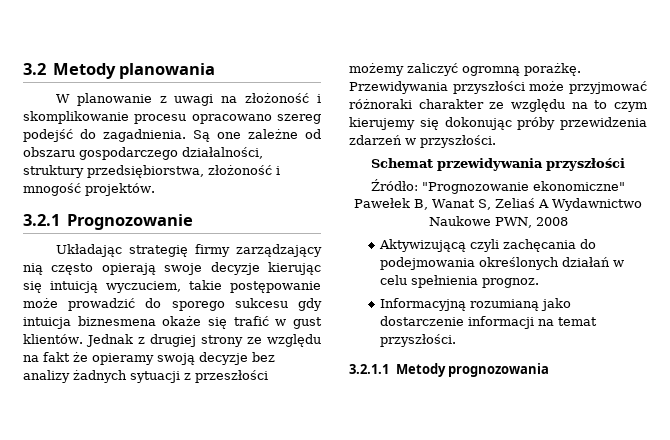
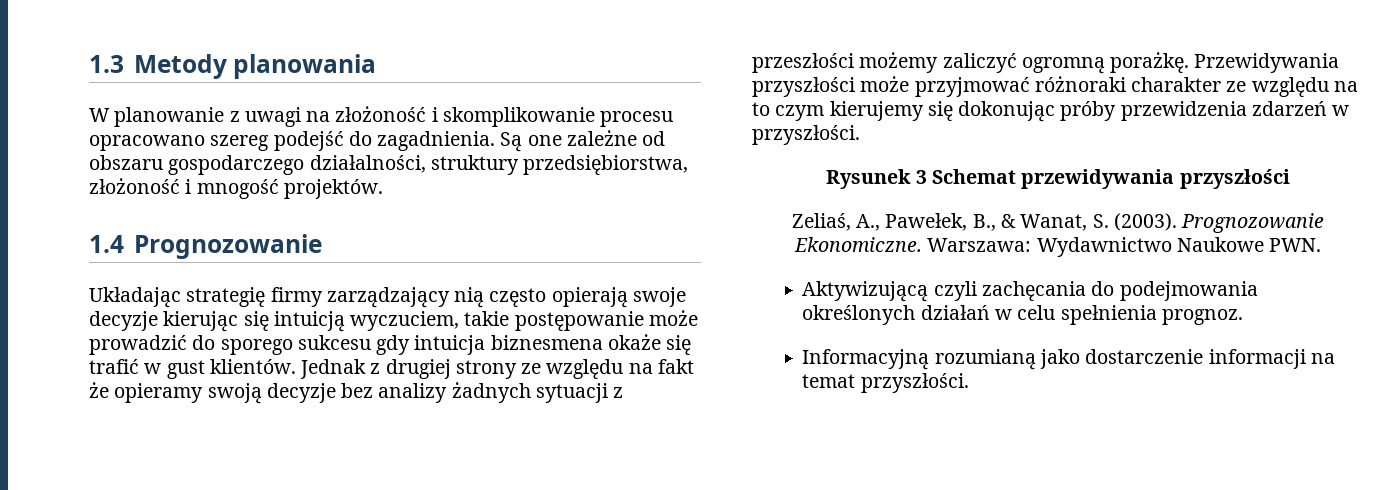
[23,63,46,75] 3.2 -> [89,55,124,73] 1.3
[23,214,60,226] 3.2.1 -> [89,235,124,253] 1.4
(496, 141) none -> [826,169,927,189] Rysunek 3
[371,179,625,194] [354,198,642,211] [428,216,568,228] Źródło: "Prognozowanie ekonomiczne" Pawełek B, Wanat S, Zeliaś A Wydawnictwo Naukowe PWN, 2008 -> [791,213,1325,233] [793,237,1322,257] Zeliaś, A., Pawełek, B., & Wanat, S. (2003). Prognozowanie Ekonomiczne. Warszawa: Wydawnictwo Naukowe PWN.
[349,363,550,377] // 3.2.1.1 Metody prognozowania -> (969, 383) none

